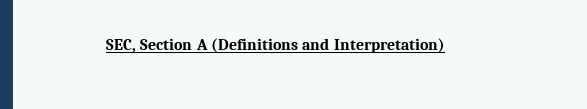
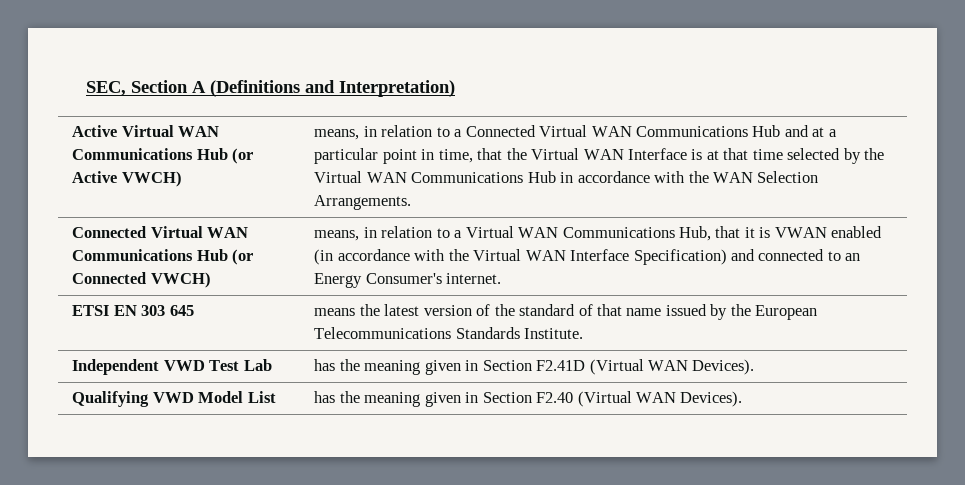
(445, 45) none -> [72,125,220,137] [72,148,254,164] [72,171,182,187] [314,125,837,140] [314,148,885,164] [314,171,819,183] [314,195,412,210] [72,226,249,238] [72,249,254,265] [72,272,211,288] [314,226,883,241] [314,249,861,265] [314,273,502,288] [72,305,194,316] [314,304,818,320] [314,327,584,339] [72,359,272,375] [314,359,755,375] [72,391,276,407] [314,391,743,407] // Active Virtual WAN Communications Hub (or Active VWCH) | means, in relation to a Connected Virtual WAN Communications Hub and at a particular point in time, that the Virtual WAN Interface is at that time selected by the Virtual WAN Communications Hub in accordance with the WAN Selection Arrangements. // Connected Virtual WAN Communications Hub (or Connected VWCH) | means, in relation to a Virtual WAN Communications Hub, that it is VWAN enabled (in accordance with the Virtual WAN Interface Specification) and connected to an Energy Consumer's internet. // ETSI EN 303 645 | means the latest version of the standard of that name issued by the European Telecommunications Standards Institute. // Independent VWD Test Lab | has the meaning given in Section F2.41D (Virtual WAN Devices). // Qualifying VWD Model List | has the meaning given in Section F2.40 (Virtual WAN Devices).

